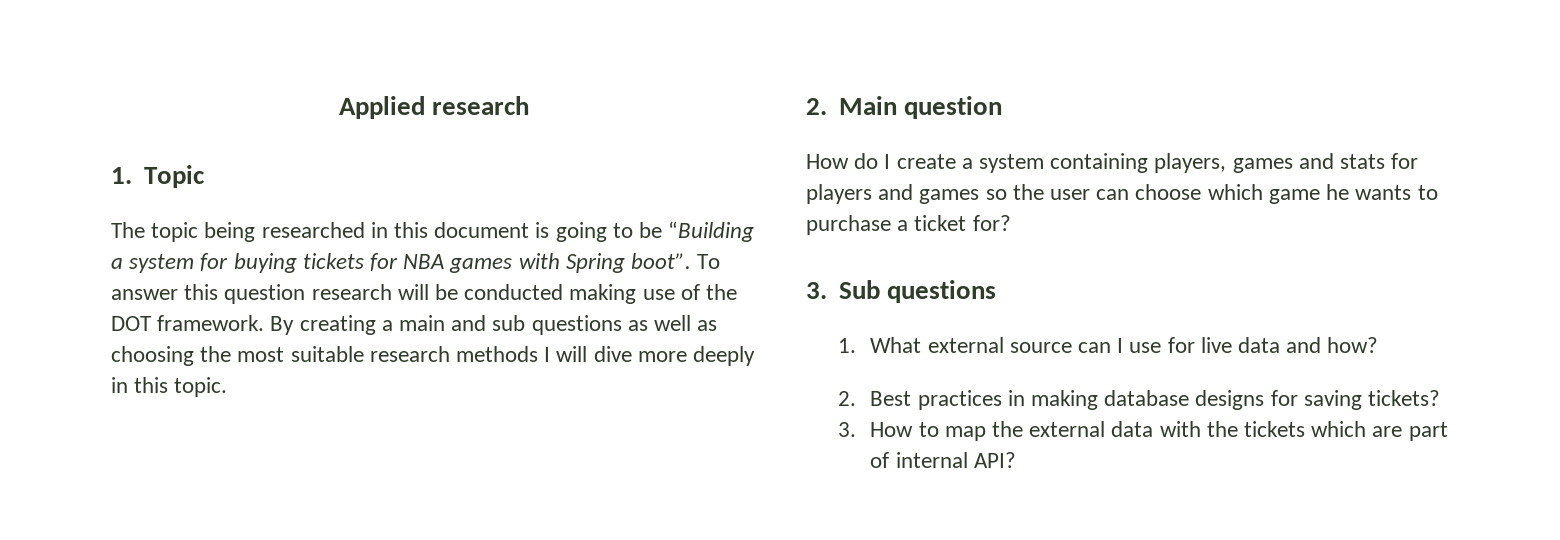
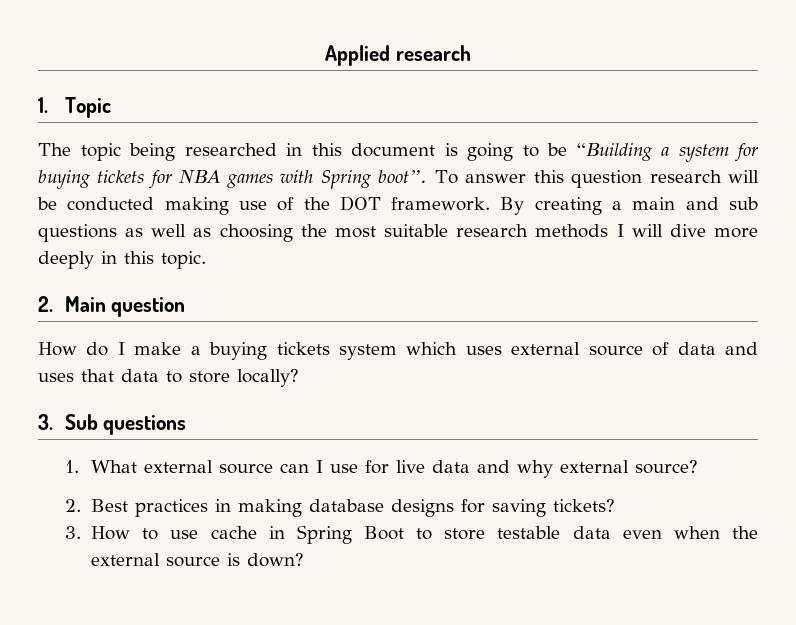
[896,153,1419,173] [806,184,1438,204] [806,215,1011,235] create a system containing players, games and stats for players and games so the user can choose which game he wants to purchase a ticket for? -> [134,342,759,360] [38,369,299,387] make a buying tickets system which uses external source of data and uses that data to store locally?
[1327,337,1379,353] how? -> [517,460,699,478] why external source?
[944,421,1448,441] [870,452,1016,468] map the external data with the tickets which are part of internal API? -> [170,525,758,544] [91,553,305,567] use cache in Spring Boot to store testable data even when the external source is down?

